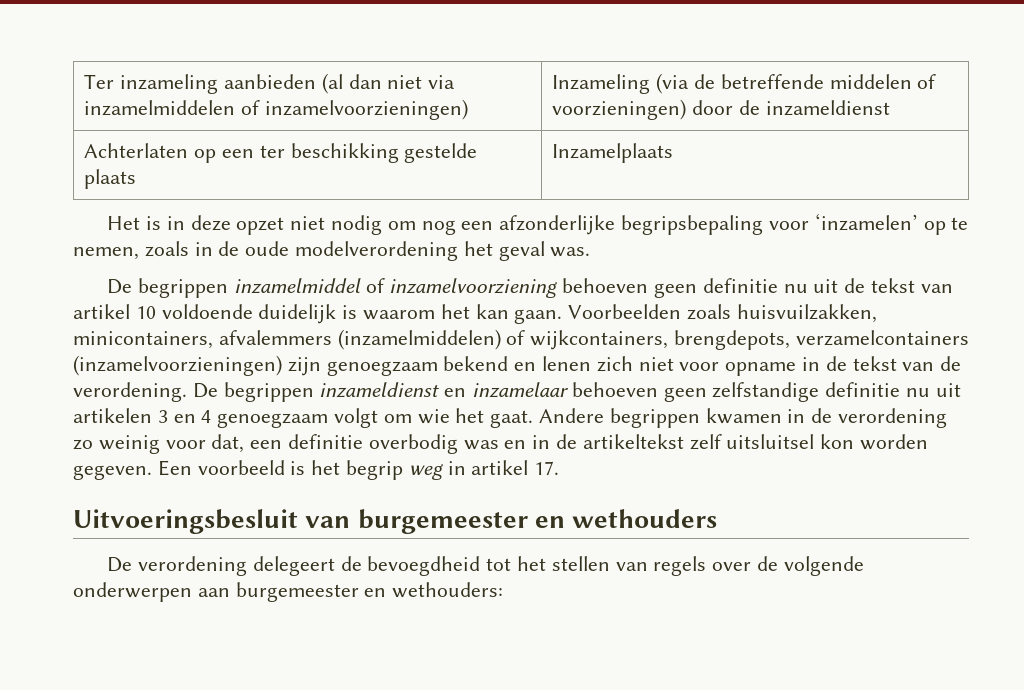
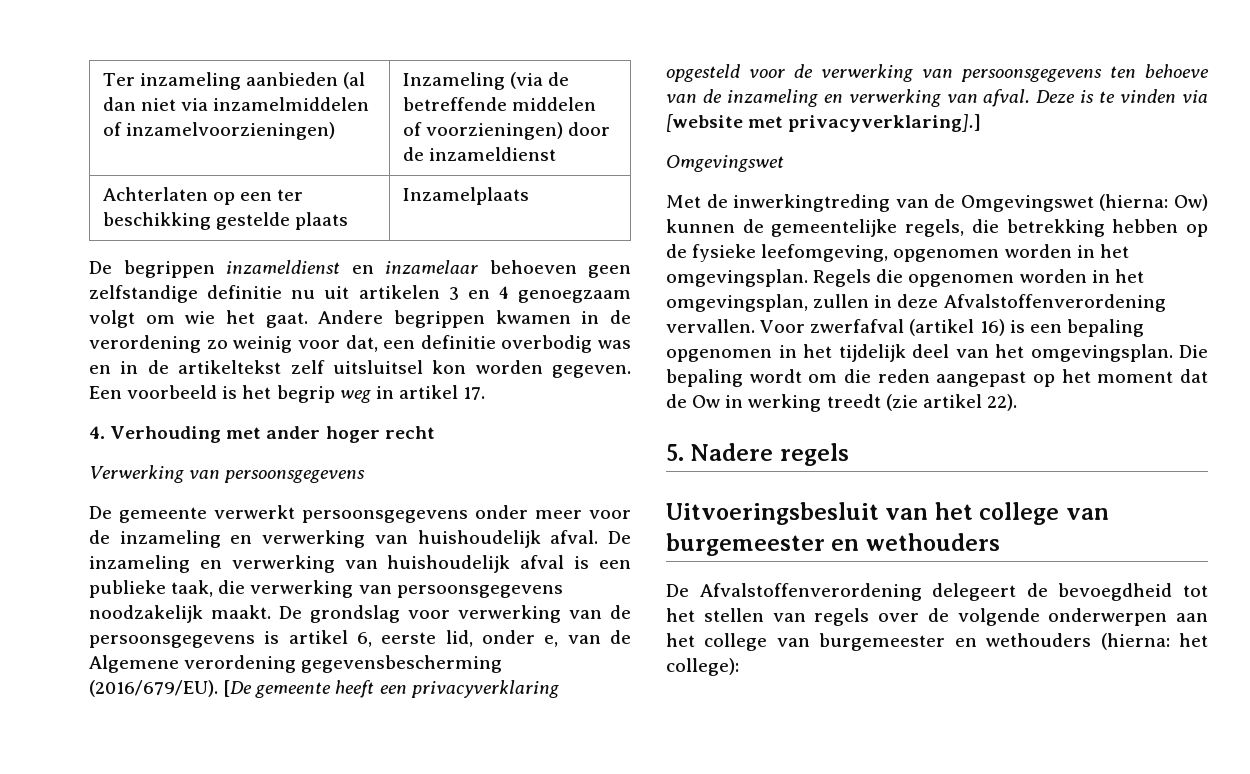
[107,213,969,235] [73,241,591,261] [107,278,953,298] [73,304,877,324] [73,329,969,350] [73,355,962,376] [73,382,187,402] Het is in deze opzet niet nodig om nog een afzonderlijke begripsbepaling voor ‘inzamelen’ op te nemen, zoals in de oude modelverordening het geval was. // De begrippen inzamelmiddel of inzamelvoorziening behoeven geen definitie nu uit de tekst van artikel 10 voldoende duidelijk is waarom het kan gaan. Voorbeelden zoals huisvuilzakken, minicontainers, afvalemmers (inzamelmiddelen) of wijkcontainers, brengdepots, verzamelcontainers (inzamelvoorzieningen) zijn genoegzaam bekend en lenen zich niet voor opname in de tekst van de verordening. -> (529, 196) none
(560, 468) none -> [89,426,435,443] [89,465,366,483] [89,505,631,523] [89,530,631,548] [89,555,631,573] [89,580,563,598] [89,605,631,623] [89,630,631,648] [89,655,503,673] [89,680,559,698] [666,64,1209,82] [666,89,1208,107] [666,114,982,132] [666,155,784,172] [666,194,1208,212] [666,219,1208,237] [666,244,1129,262] [666,269,1144,287] [666,294,1166,312] [666,319,1144,337] [666,344,1208,362] [666,369,1208,387] [666,394,1017,412] [666,443,849,466] // 4. Verhouding met ander hoger recht // Verwerking van persoonsgegevens // De gemeente verwerkt persoonsgegevens onder meer voor de inzameling en verwerking van huishoudelijk afval. De inzameling en verwerking van huishoudelijk afval is een publieke taak, die verwerking van persoonsgegevens noodzakelijk maakt. De grondslag voor verwerking van de persoonsgegevens is artikel 6, eerste lid, onder e, van de Algemene verordening gegevensbescherming (2016/679/EU). [De gemeente heeft een privacyverklaring opgesteld voor de verwerking van persoonsgegevens ten behoeve van de inzameling en verwerking van afval. Deze is te vinden via [website met privacyverklaring].] // Omgevingswet // Met de inwerkingtreding van de Omgevingswet (hierna: Ow) kunnen de gemeentelijke regels, die betrekking hebben op de fysieke leefomgeving, opgenomen worden in het omgevingsplan. Regels die opgenomen worden in het omgevingsplan, zullen in deze Afvalstoffenverordening vervallen. Voor zwerfafval (artikel 16) is een bepaling opgenomen in het tijdelijk deel van het omgevingsplan. Die bepaling wordt om die reden aangepast op het moment dat de Ow in werking treedt (zie artikel 22). // 5. Nadere regels
(351, 522) none -> [934,502,1109,525] het college van
[138,556,248,576] verordening -> [699,583,922,601] Afvalstoffenverordening
[235,582,504,602] burgemeester en wethouders: -> [666,633,1208,651] [666,658,739,676] het college van burgemeester en wethouders (hierna: het college):

